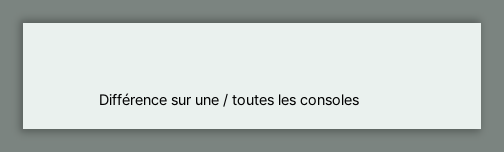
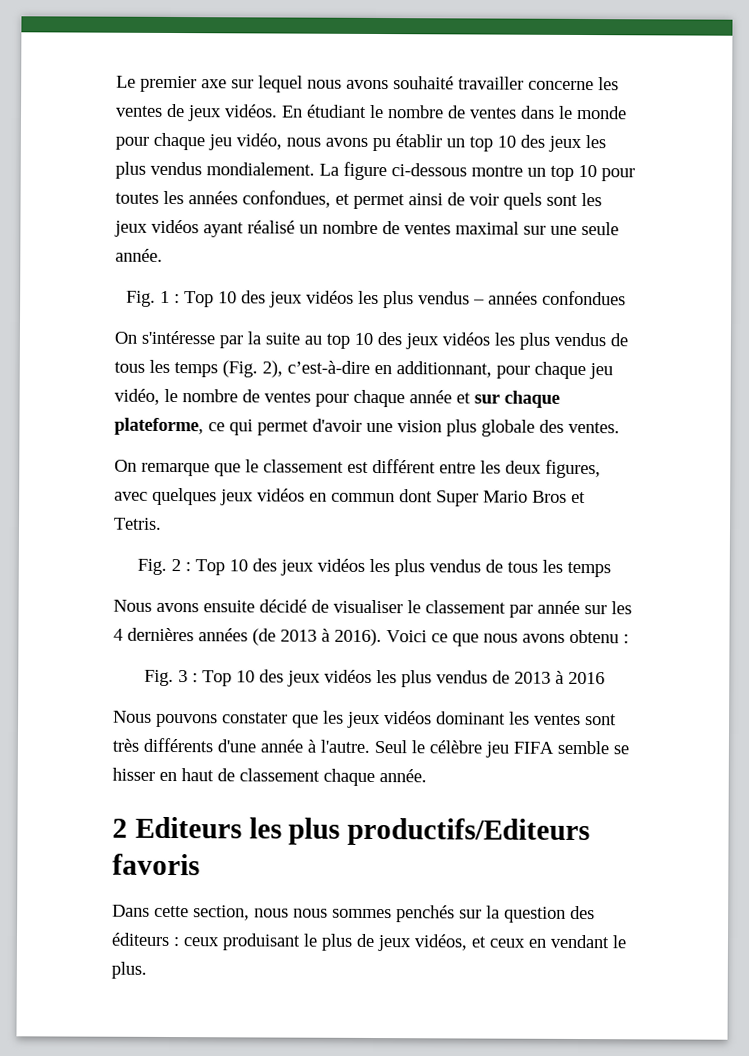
[99,93,360,107] Différence sur une / toutes les consoles -> [116,75,619,93] [116,103,627,122] [115,132,606,153] [115,161,635,182] [115,190,602,210] [114,219,619,238] [115,248,163,262] [126,290,626,309] [114,330,628,350] [114,359,613,380] [114,388,560,408] [114,417,620,437] [114,458,601,479] [114,487,586,507] [113,517,162,530] [137,558,611,578] [113,599,632,618] [113,627,629,647] [143,669,605,688] [113,710,617,729] [112,737,629,758] [112,767,427,787] [112,816,591,847] [112,853,200,876] [112,904,595,923] [111,932,627,952] [111,961,147,979] Le premier axe sur lequel nous avons souhaité travailler concerne les ventes de jeux vidéos. En étudiant le nombre de ventes dans le monde pour chaque jeu vidéo, nous avons pu établir un top 10 des jeux les plus vendus mondialement. La figure ci-dessous montre un top 10 pour toutes les années confondues, et permet ainsi de voir quels sont les jeux vidéos ayant réalisé un nombre de ventes maximal sur une seule année. // Fig. 1 : Top 10 des jeux vidéos les plus vendus – années confondues // On s'intéresse par la suite au top 10 des jeux vidéos les plus vendus de tous les temps (Fig. 2), c’est-à-dire en additionnant, pour chaque jeu vidéo, le nombre de ventes pour chaque année et sur chaque plateforme, ce qui permet d'avoir une vision plus globale des ventes. // On remarque que le classement est différent entre les deux figures, avec quelques jeux vidéos en commun dont Super Mario Bros et Tetris. // Fig. 2 : Top 10 des jeux vidéos les plus vendus de tous les temps // Nous avons ensuite décidé de visualiser le classement par année sur les 4 dernières années (de 2013 à 2016). Voici ce que nous avons obtenu : // Fig. 3 : Top 10 des jeux vidéos les plus vendus de 2013 à 2016 // Nous pouvons constater que les jeux vidéos dominant les ventes sont très différents d'une année à l'autre. Seul le célèbre jeu FIFA semble se hisser en haut de classement chaque année. // 2 Editeurs les plus productifs/Editeurs favoris // Dans cette section, nous nous sommes penchés sur la question des éditeurs : ceux produisant le plus de jeux vidéos, et ceux en vendant le plus.

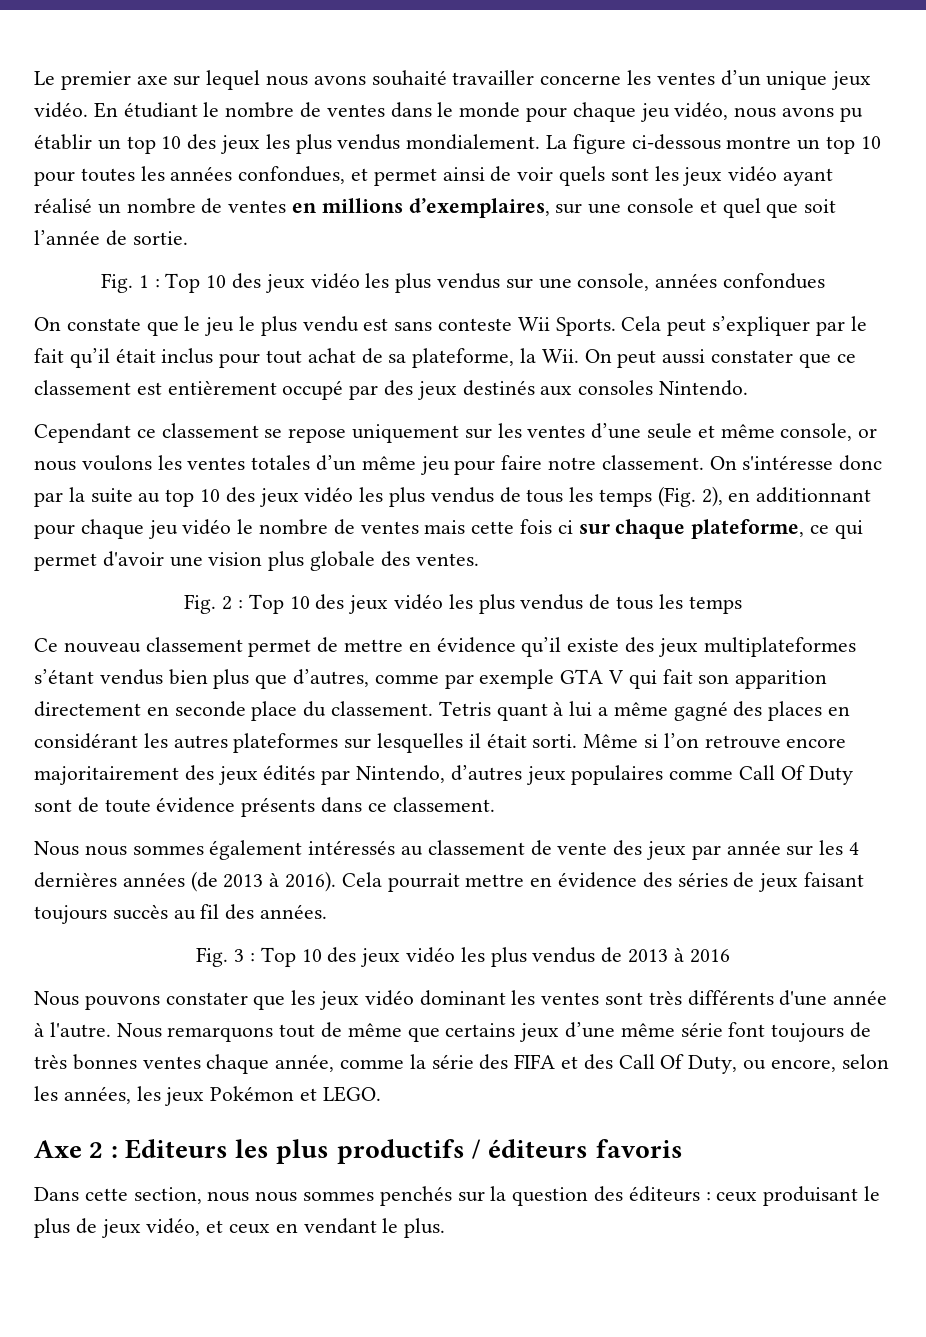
[167,103,278,122] de jeux vidéos. -> [720,70,872,90] [34,102,88,118] d’un unique jeux vidéo.
[151,219,199,234] vidéos -> [728,166,778,182] vidéo
[455,221,619,236] [115,248,163,262] maximal sur une seule année. -> [292,198,837,218] [34,230,188,246] en millions d’exemplaires, sur une console et quel que soit l’année de sortie.
[306,290,485,309] vidéos les plus vendus – -> [310,273,650,293] vidéo les plus vendus sur une console,
[141,330,215,345] s'intéresse -> [66,316,867,336] [34,348,856,368] [34,380,749,400] [34,423,878,443] [34,455,883,475] constate que le jeu le plus vendu est sans conteste Wii Sports. Cela peut s’expliquer par le fait qu’il était inclus pour tout achat de sa plateforme, la Wii. On peut aussi constater que ce classement est entièrement occupé par des jeux destinés aux consoles Nintendo. // Cependant ce classement se repose uniquement sur les ventes d’une seule et même console, or nous voulons les ventes totales d’un même jeu pour faire notre classement. On s'intéresse donc
[442,332,490,346] vidéos -> [304,487,354,503] vidéo
[287,360,613,380] [114,388,471,408] c’est-à-dire en additionnant, pour chaque jeu vidéo, le nombre de ventes pour chaque année et -> [728,487,872,503] [34,519,573,539] en additionnant pour chaque jeu vidéo le nombre de ventes mais cette fois ci
[114,458,601,479] [114,487,586,507] [113,517,162,530] // On remarque que le classement est différent entre les deux figures, avec quelques jeux vidéos en commun dont Super Mario Bros et Tetris. -> (479, 559) none
[317,558,365,572] vidéos -> [394,594,444,610] vidéo
[113,599,506,614] Nous avons ensuite décidé de visualiser le classement -> [34,637,856,657] [34,669,828,689] [34,701,851,721] [34,733,847,753] [34,765,853,785] [34,797,495,817] [34,840,687,860] Ce nouveau classement permet de mettre en évidence qu’il existe des jeux multiplateformes s’étant vendus bien plus que d’autres, comme par exemple GTA V qui fait son apparition directement en seconde place du classement. Tetris quant à lui a même gagné des places en considérant les autres plateformes sur lesquelles il était sorti. Même si l’on retrouve encore majoritairement des jeux édités par Nintendo, d’autres jeux populaires comme Call Of Duty sont de toute évidence présents dans ce classement. // Nous nous sommes également intéressés au classement de vente des jeux
[386,629,629,647] Voici ce que nous avons obtenu : -> [341,872,865,892] [34,904,328,924] Cela pourrait mettre en évidence des séries de jeux faisant toujours succès au fil des années.
[323,669,372,683] vidéos -> [406,947,456,963] vidéo
[384,711,432,725] vidéos -> [364,990,414,1006] vidéo
[374,740,629,758] [112,767,427,787] [112,816,591,847] Seul le célèbre jeu FIFA semble se hisser en haut de classement chaque année. // 2 Editeurs les plus productifs/Editeurs -> [116,1022,872,1042] [34,1054,889,1074] [34,1086,381,1106] [34,1139,589,1164] Nous remarquons tout de même que certains jeux d’une même série font toujours de très bonnes ventes chaque année, comme la série des FIFA et des Call Of Duty, ou encore, selon les années, les jeux Pokémon et LEGO. // Axe 2 : Editeurs les plus productifs / éditeurs
[414,934,468,951] vidéos, -> [146,1218,201,1236] vidéo,

